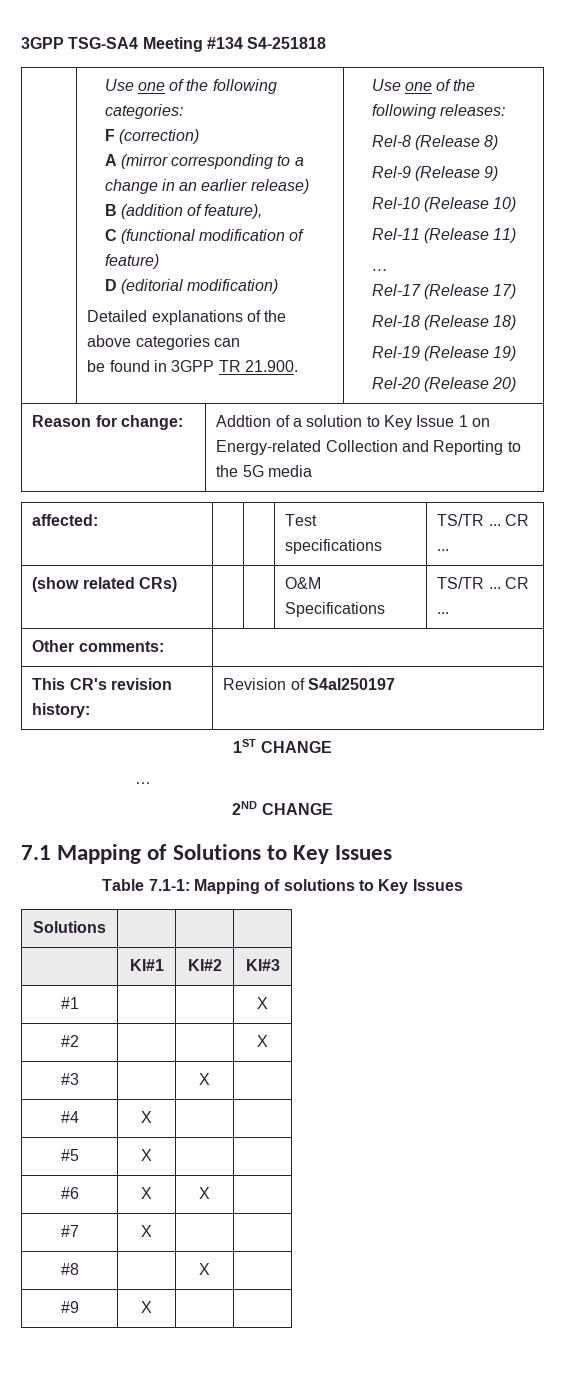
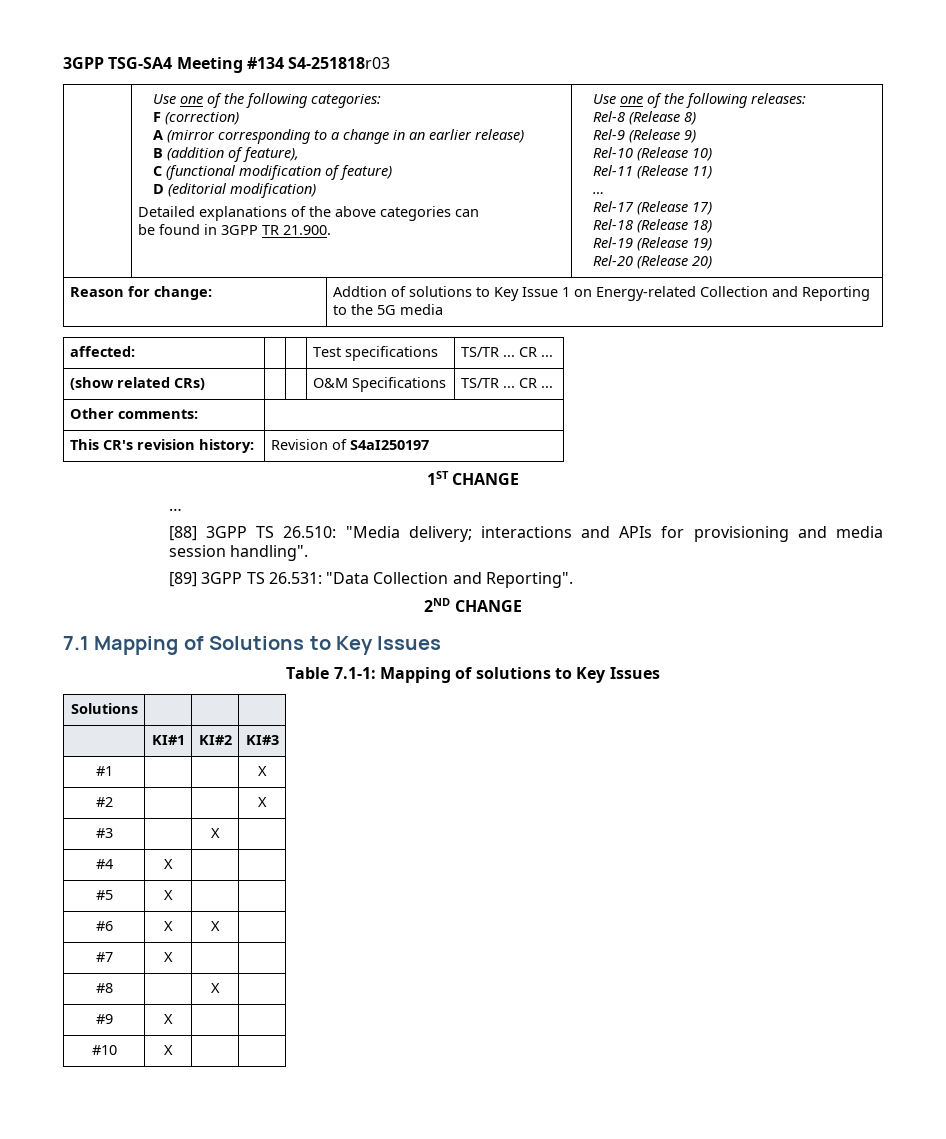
[247,37,327,49] S4-251818 -> [288,57,391,69] S4-251818r03
[293,415,363,427] a solution -> [408,286,472,297] solutions
(151, 783) none -> [168,526,883,542] [168,545,309,561] [168,572,574,588] // [88] 3GPP TS 26.510: "Media delivery; interactions and APIs for provisioning and media session handling". // [89] 3GPP TS 26.531: "Data Collection and Reporting".
(152, 1307) none -> [91,1045,117,1055] [163,1045,173,1055] // #10 | X | |

